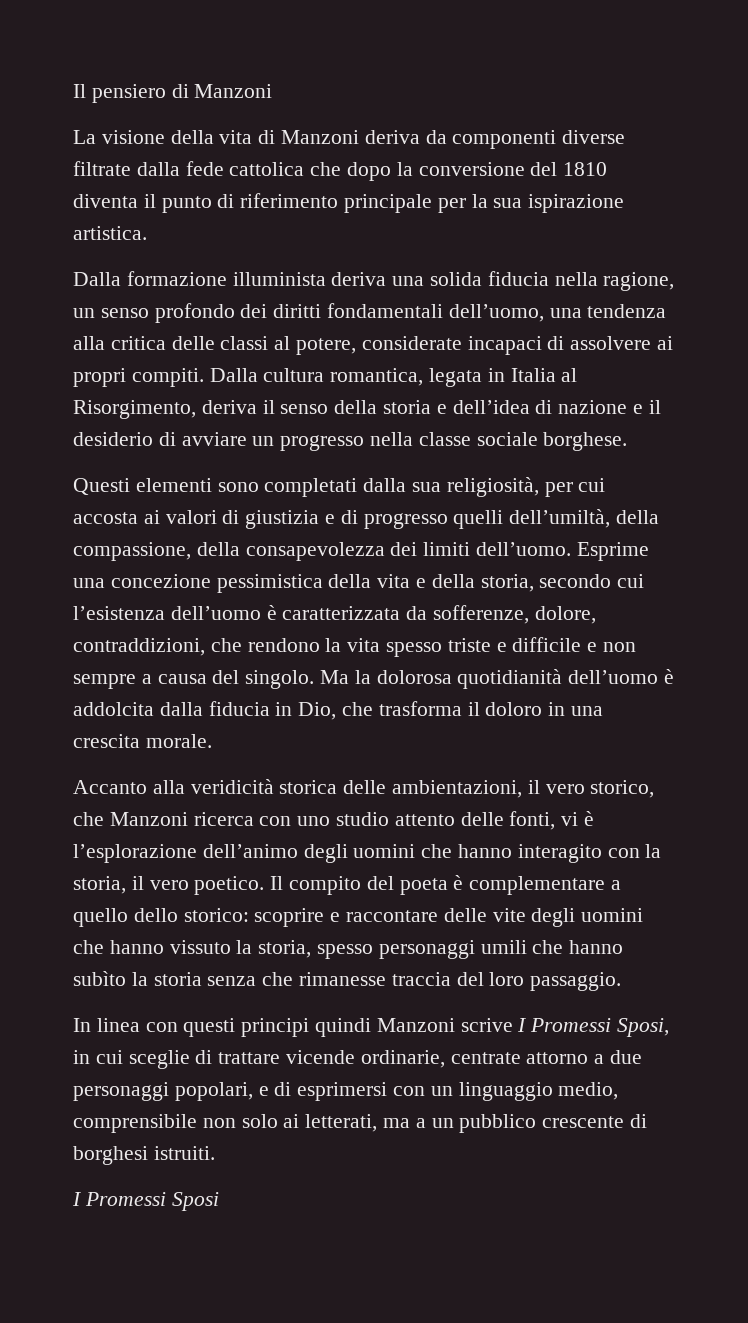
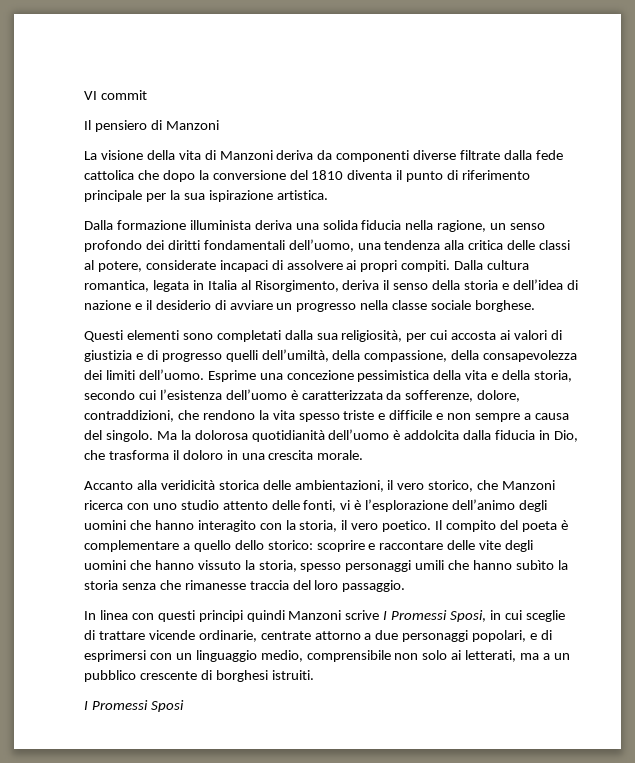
(73, 91) none -> [84,90,147,100] VI commit //

